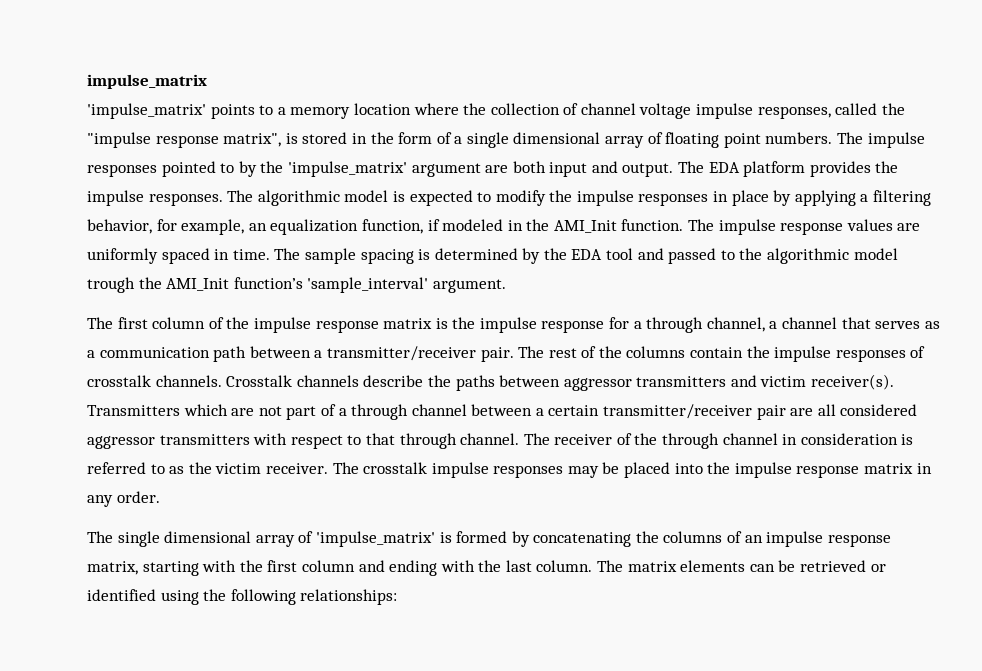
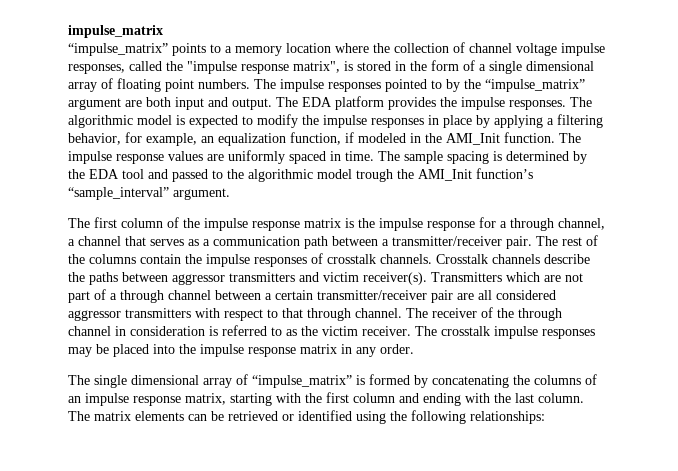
[87,103,206,119] 'impulse_matrix' -> [68,43,168,56] “impulse_matrix”
[287,161,407,177] 'impulse_matrix' -> [485,79,585,92] “impulse_matrix”
[307,277,429,293] 'sample_interval' -> [68,187,169,200] “sample_interval”
[315,531,435,547] 'impulse_matrix' -> [252,375,352,388] “impulse_matrix”

